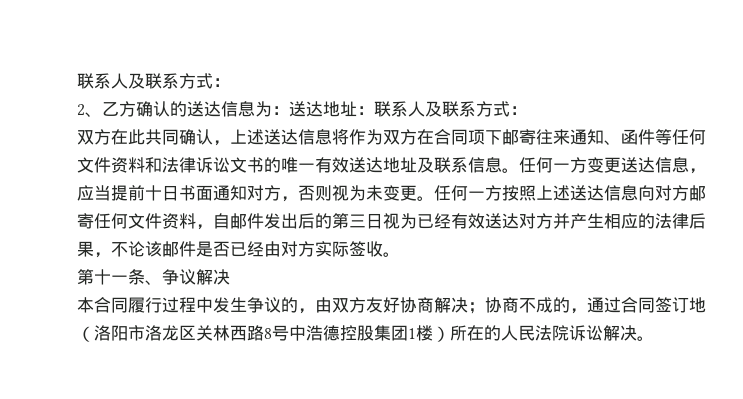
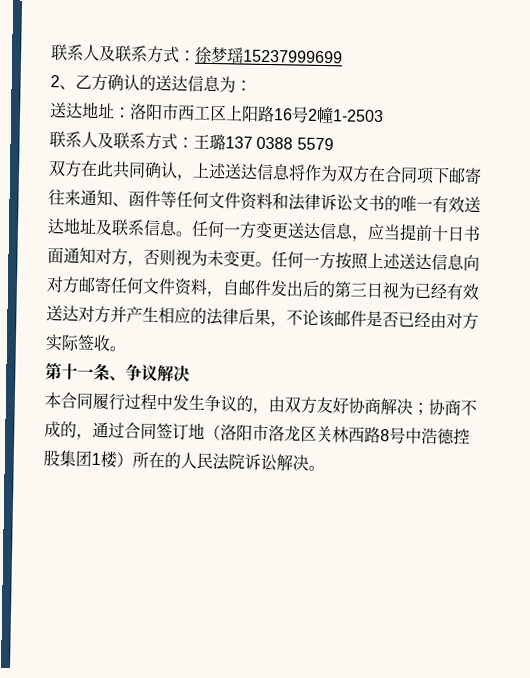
[77,73,230,89] 联系人及联系方式： -> [51,44,343,64] 联系人及联系方式：徐梦瑶15237999699
(289, 110) none -> (252, 85) //
[374,101,527,117] 联系人及联系方式： -> [129,103,384,124] [49,131,334,151] 洛阳市西工区上阳路16号2幢1-2503 // 联系人及联系方式：王璐137 0388 5579

